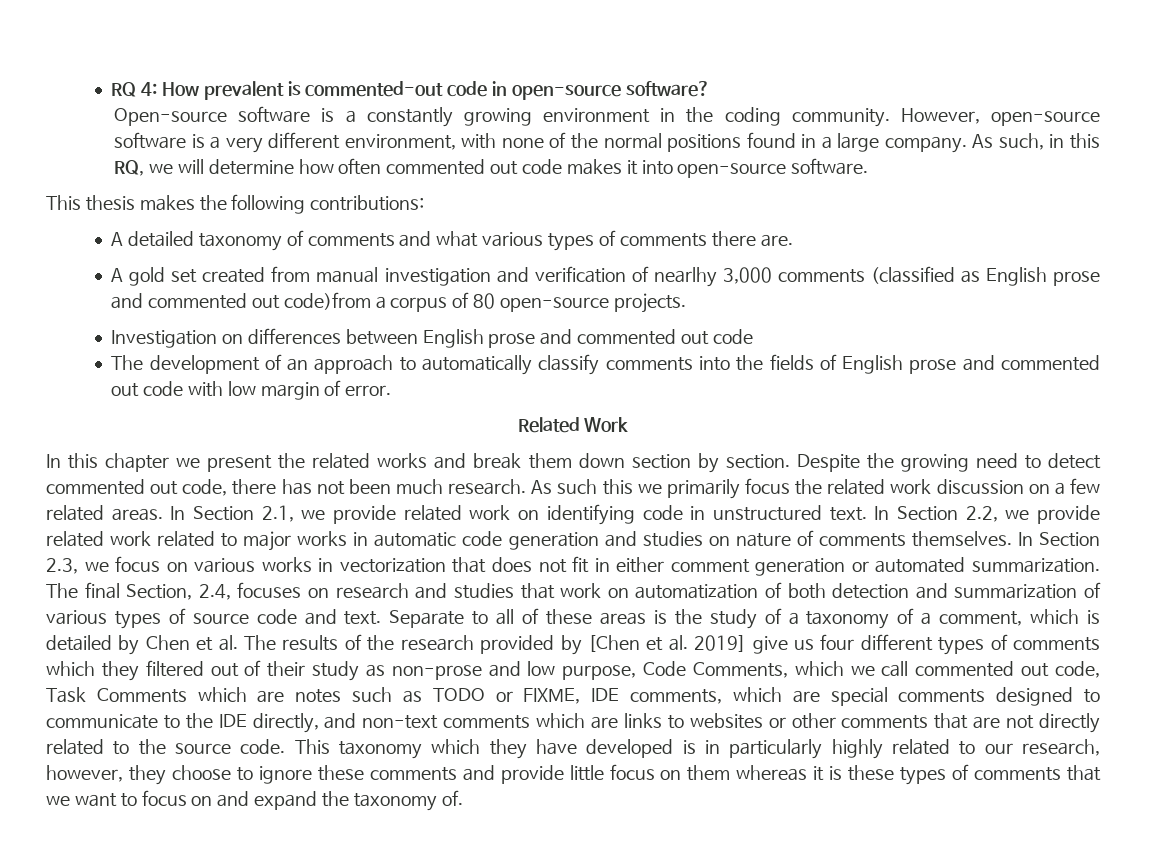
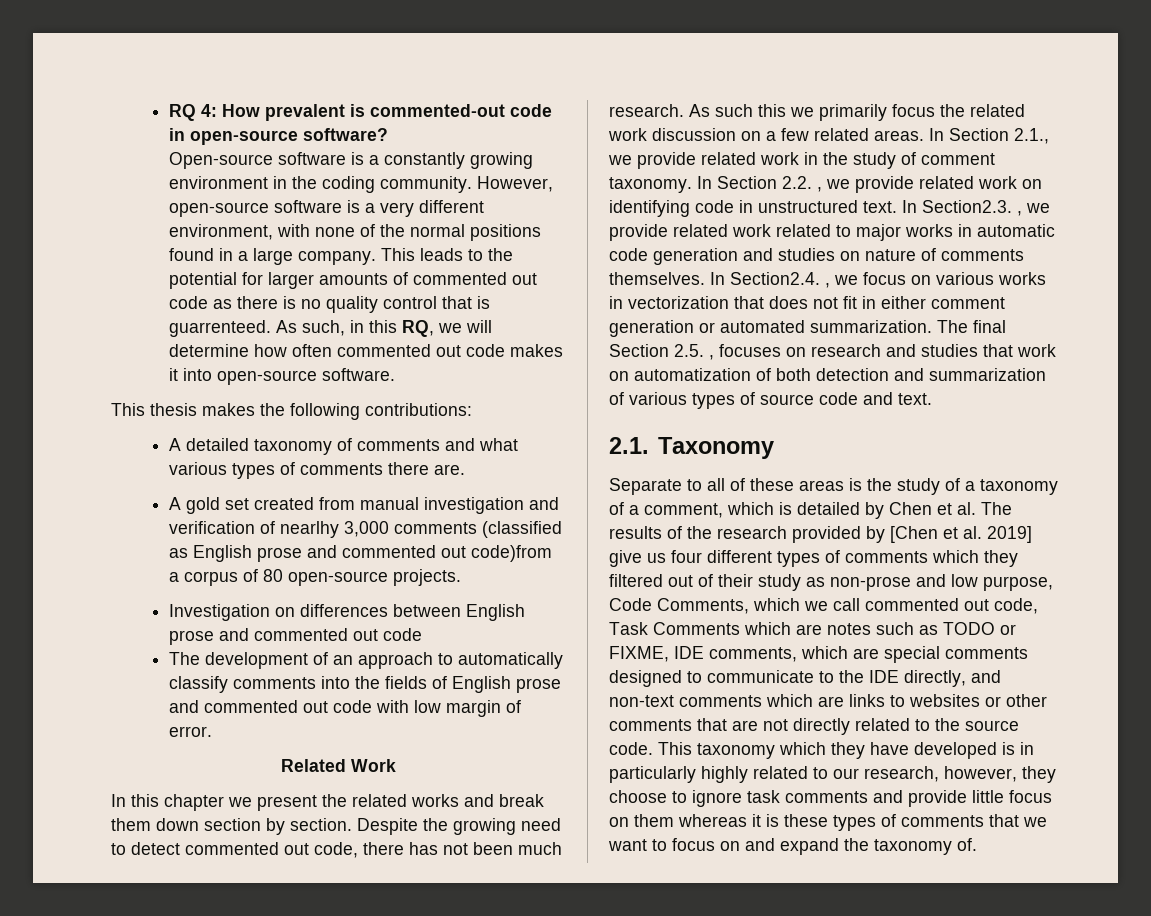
(967, 144) none -> [380,248,513,261] [168,272,537,289] [168,296,490,313] [168,320,271,337] This leads to the potential for larger amounts of commented out code as there is no quality control that is guarrenteed.
[261,505,294,522] 2.1, -> [1014,128,1049,144] [608,152,995,169] [609,176,822,193] 2.1., we provide related work in the study of comment taxonomy. In Section 2.2. ,
[896,506,998,522] Section 2.2, -> [922,200,1022,216] Section2.3. ,
[1038,532,1100,547] [46,558,78,574] Section 2.3, -> [730,272,830,288] Section2.4. ,
[126,584,231,600] Section, 2.4, -> [609,344,714,360] Section 2.5. ,
(382, 618) none -> [609,437,774,459] // 2.1. Taxonomy //
[317,765,364,781] these -> [747,790,780,803] task

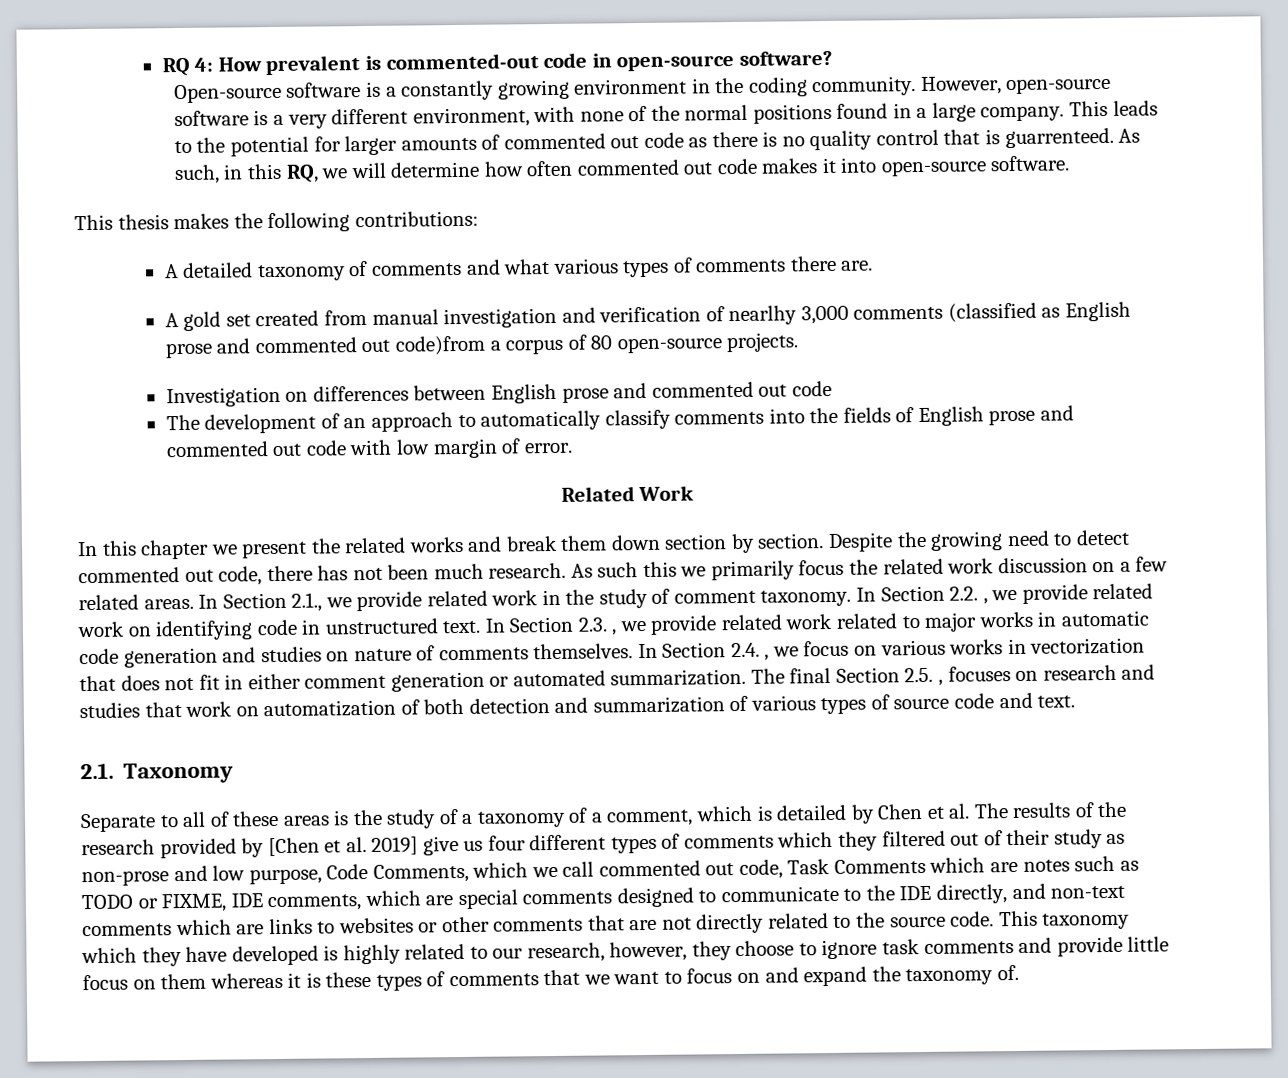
[922,200,1012,213] Section2.3. -> [509,616,607,633] Section 2.3.
[730,272,820,285] Section2.4. -> [662,642,760,658] Section 2.4.
[1020,742,1034,755] [609,766,696,783] in particularly -> (339, 953) none

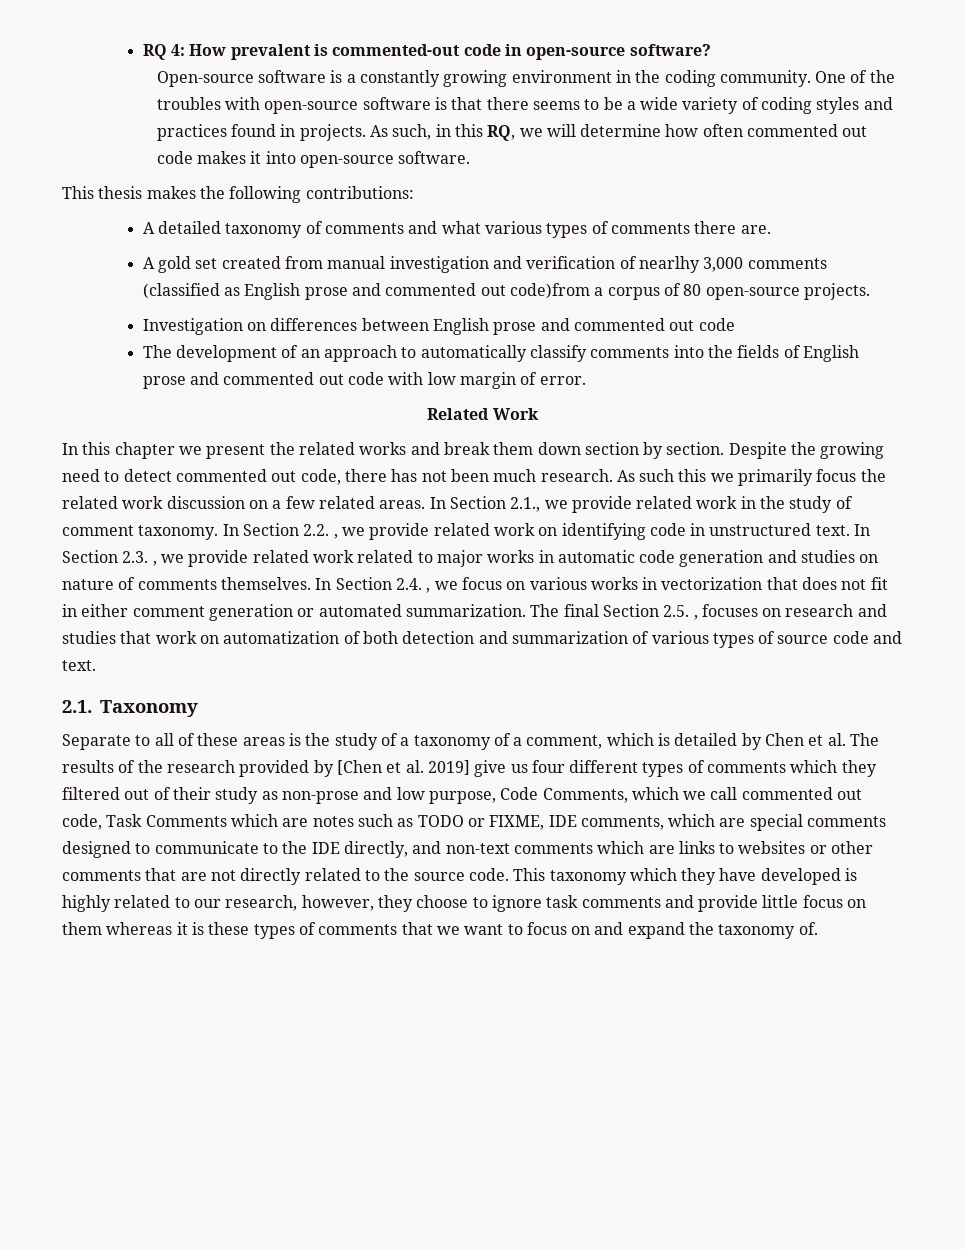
[920,76,1112,95] [173,100,1158,129] [173,127,1114,157] However, open-source software is a very different environment, with none of the normal positions found in a large company. This leads to the potential for larger amounts of commented out code as there is no quality control that is guarrenteed. -> [815,70,895,83] [156,97,893,114] [156,124,366,141] One of the troubles with open-source software is that there seems to be a wide variety of coding styles and practices found in projects.

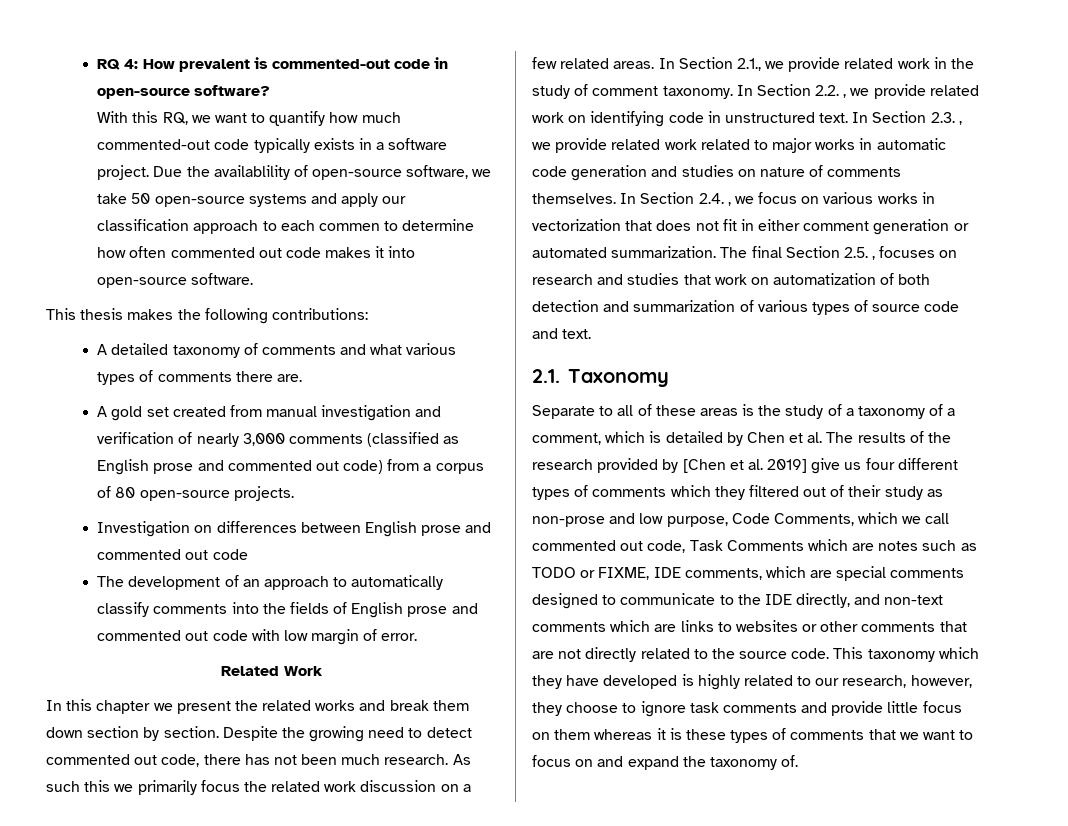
[156,70,895,87] [156,97,893,114] [156,124,576,141] Open-source software is a constantly growing environment in the coding community. One of the troubles with open-source software is that there seems to be a wide variety of coding styles and practices found in projects. As such, in this RQ, we will -> [97,111,401,126] [97,138,448,153] [97,165,492,180] [97,193,407,207] [97,219,399,234] With this RQ, we want to quantify how much commented-out code typically exists in a software project. Due the availablility of open-source software, we take 50 open-source systems and apply our classification approach to each commen to
[638,256,700,273] nearlhy -> [196,433,239,447] nearly
[509,283,590,299] code)from -> [343,459,420,474] code) from

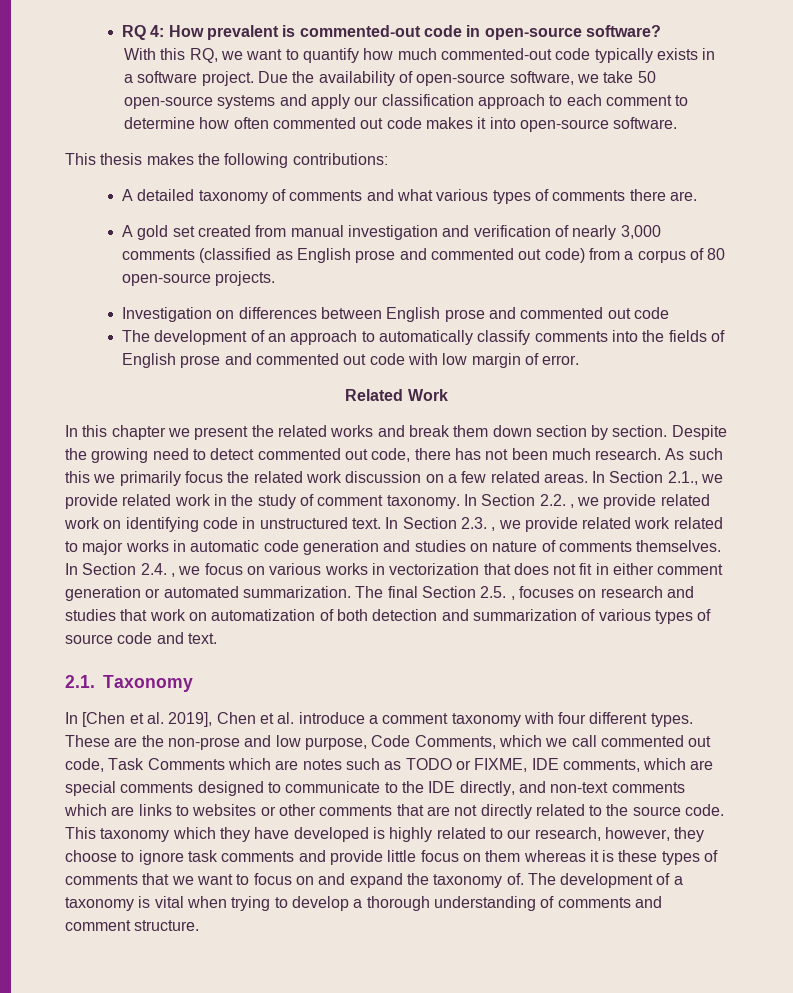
[213,165,290,180] availablility -> [318,71,395,86] availability
[318,223,380,231] commen -> [606,95,673,106] comment
[532,404,956,419] [532,431,952,446] [532,458,958,474] [532,485,943,500] Separate to all of these areas is the study of a taxonomy of a comment, which is detailed by Chen et al. The results of the research provided by [Chen et al. 2019] give us four different types of comments which they filtered out of their study as -> [65,712,693,727] [65,735,164,747] In [Chen et al. 2019], Chen et al. introduce a comment taxonomy with four different types. These are the
(799, 761) none -> [527,873,683,888] [65,896,662,911] [65,920,200,931] The development of a taxonomy is vital when trying to develop a thorough understanding of comments and comment structure.

